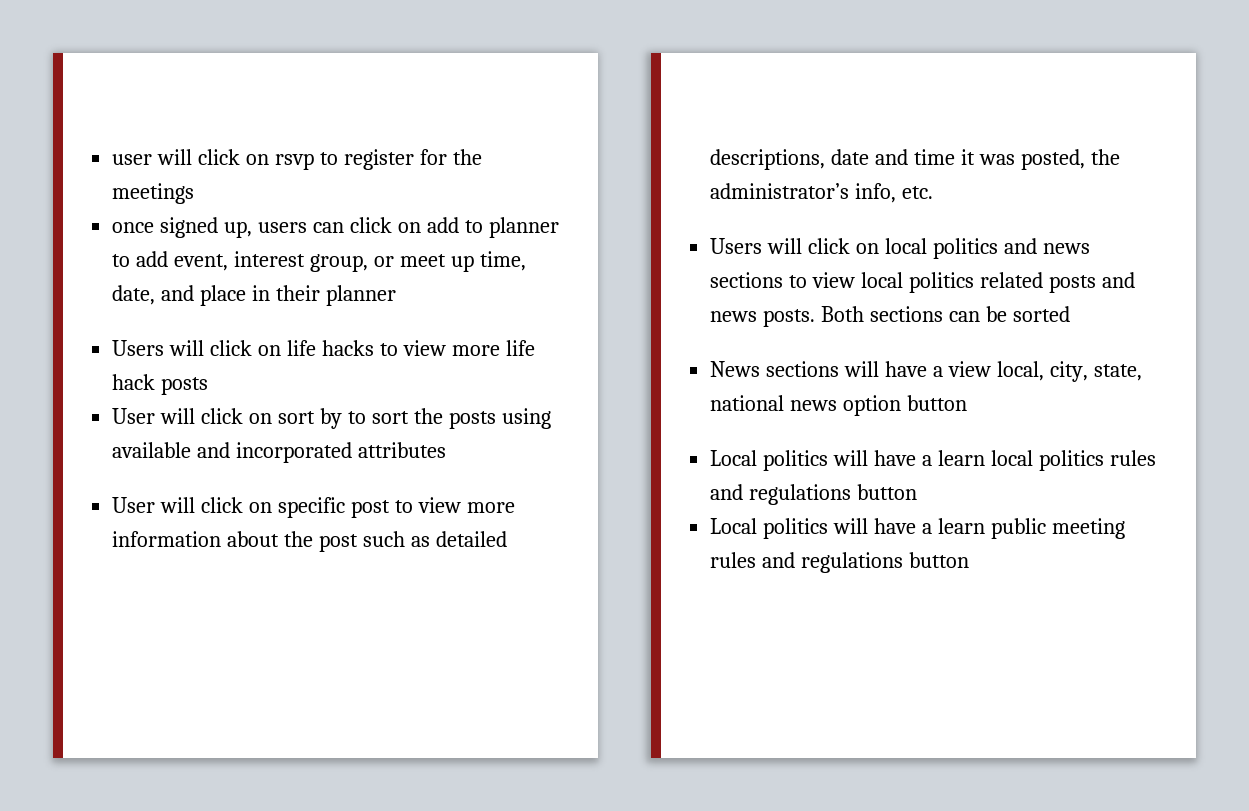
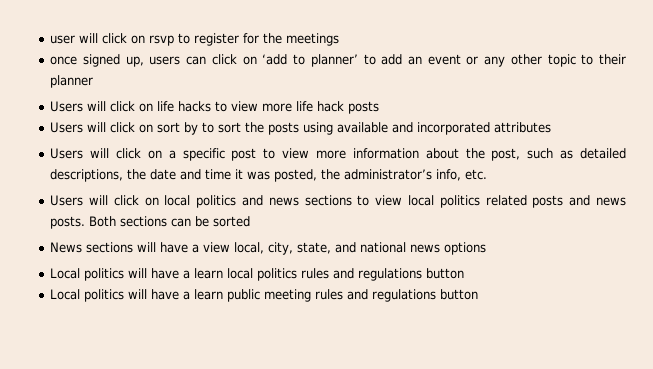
[426,217,559,238] [112,251,526,272] [112,285,271,306] add to planner to add event, interest group, or meet up time, date, and place in -> [262,54,594,67] ‘add to planner’ to add an event or any other topic to
[112,408,156,424] User -> [50,122,84,133] Users
[112,497,273,513] User will click on -> [50,148,176,159] Users will click on a
[319,534,359,552] post -> [491,148,521,161] post,
(826, 159) none -> [127,169,147,180] the
(1142, 372) none -> [335,242,357,253] and
[843,395,968,416] option button -> [444,242,487,255] options

